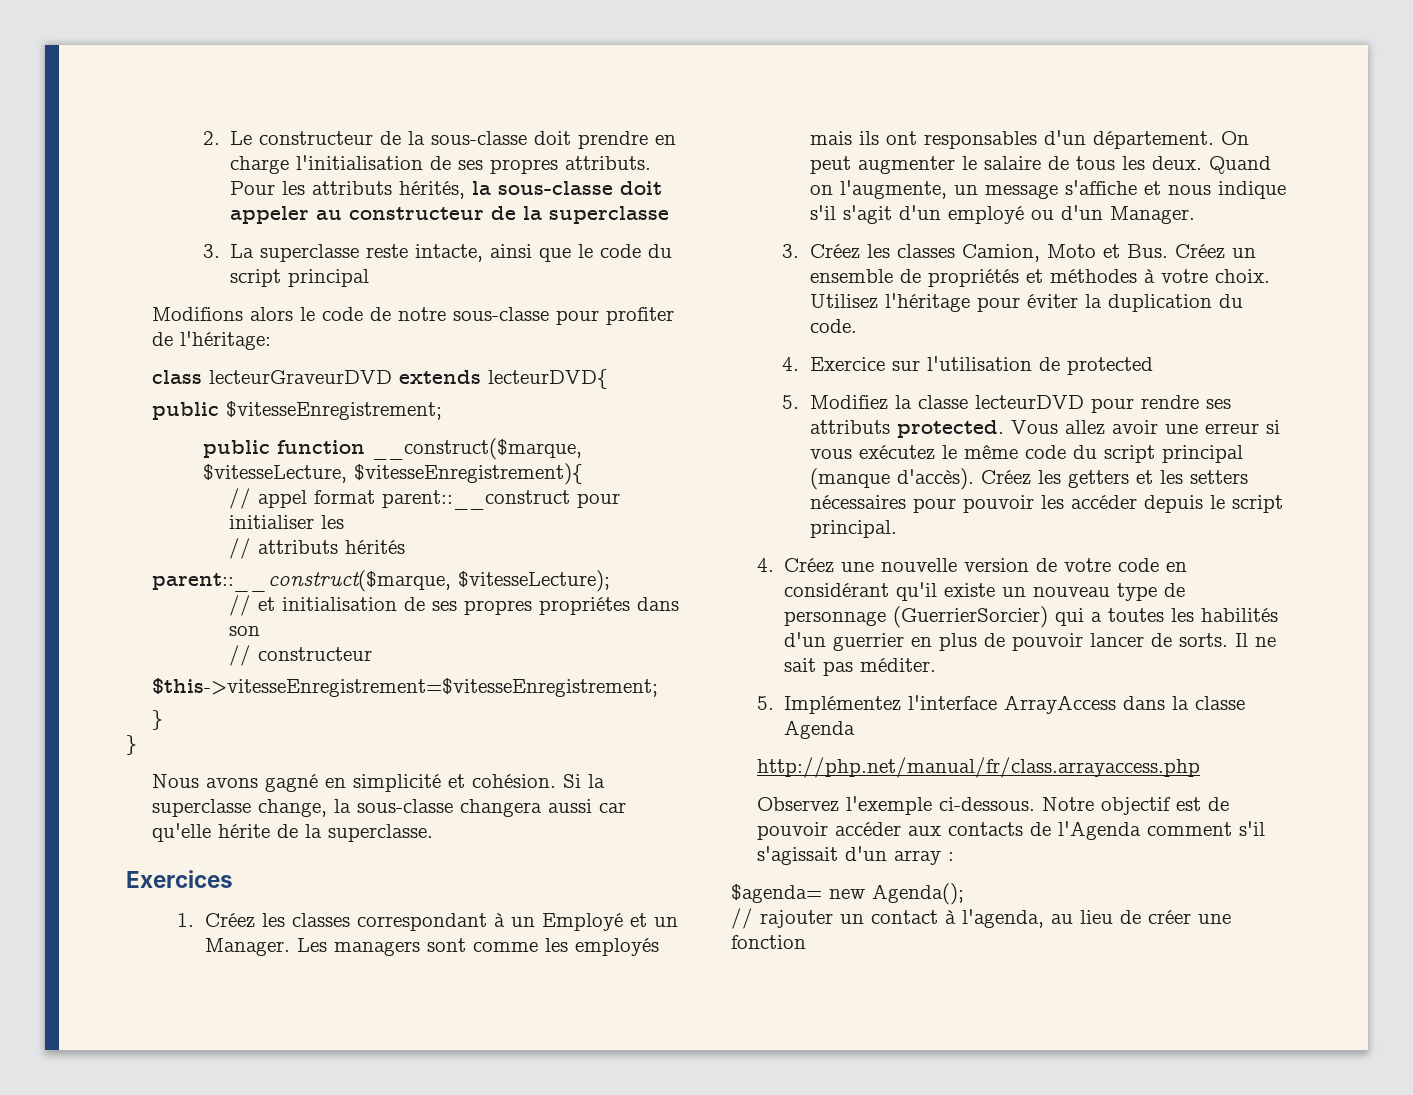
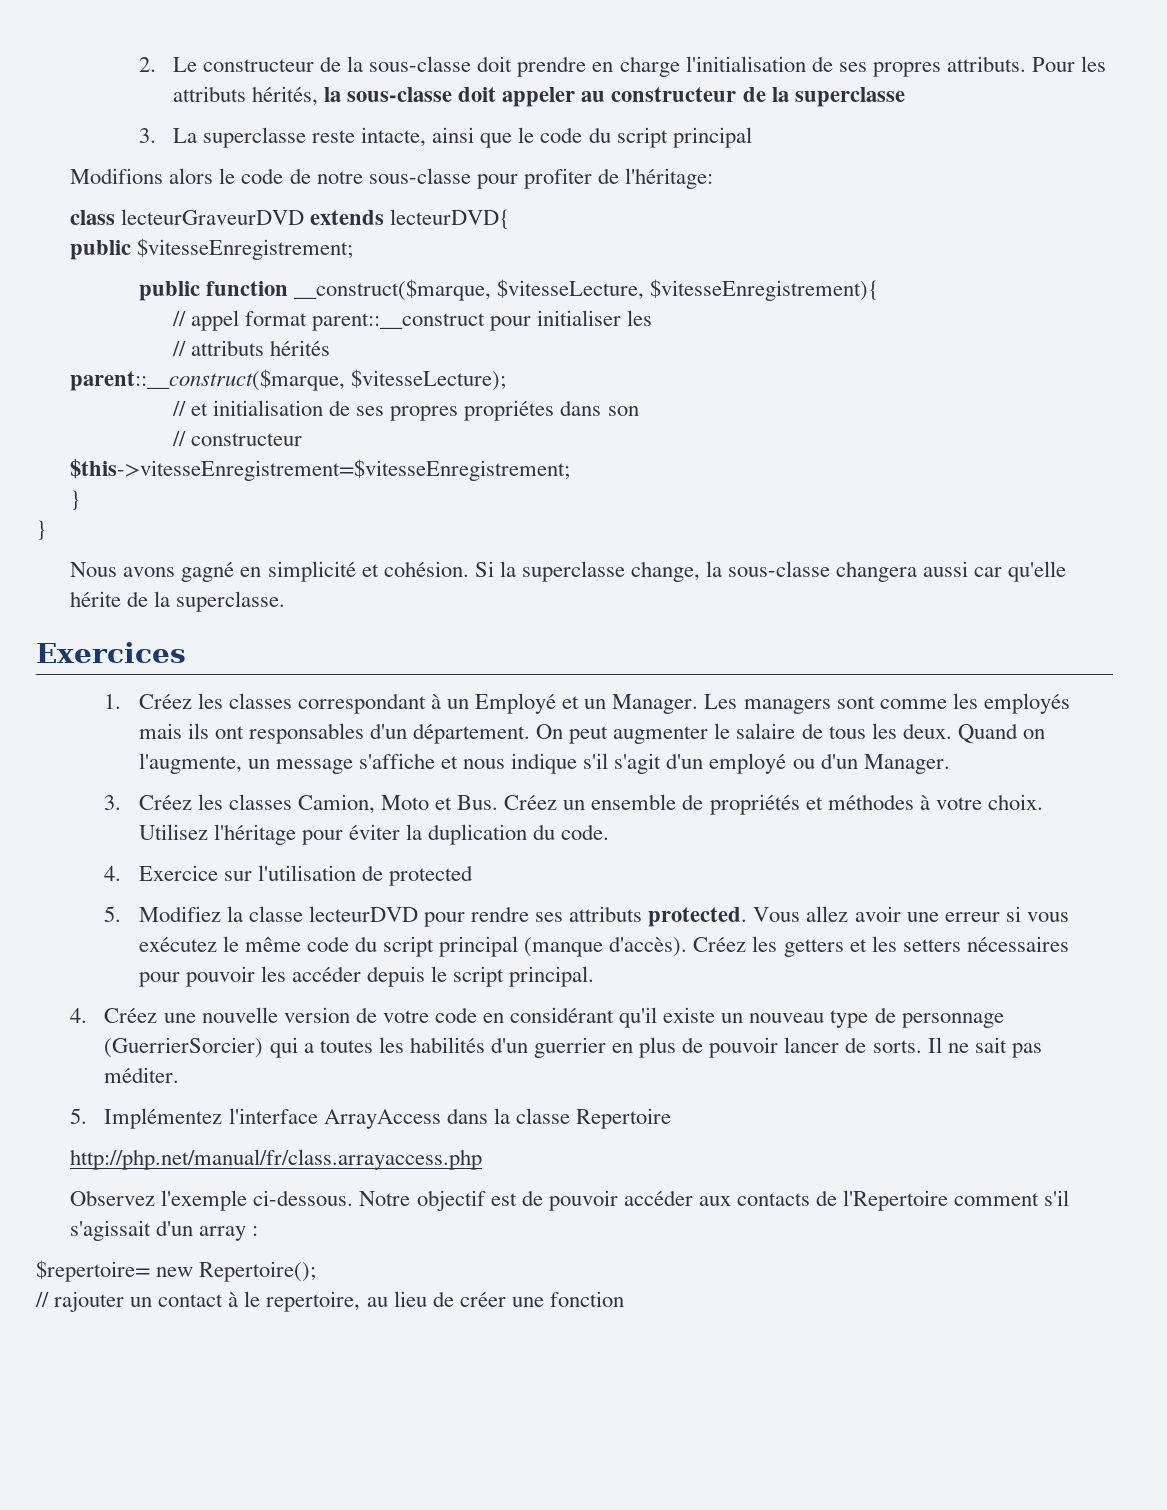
[783,720,855,739] Agenda -> [575,1108,671,1129] Repertoire
[1057,821,1141,840] l'Agenda -> [843,1190,949,1211] l'Repertoire
[731,883,964,905] $agenda= new Agenda(); -> [36,1260,317,1282] $repertoire= new Repertoire();
[962,909,1044,928] l'agenda, -> [244,1291,361,1312] le repertoire,

